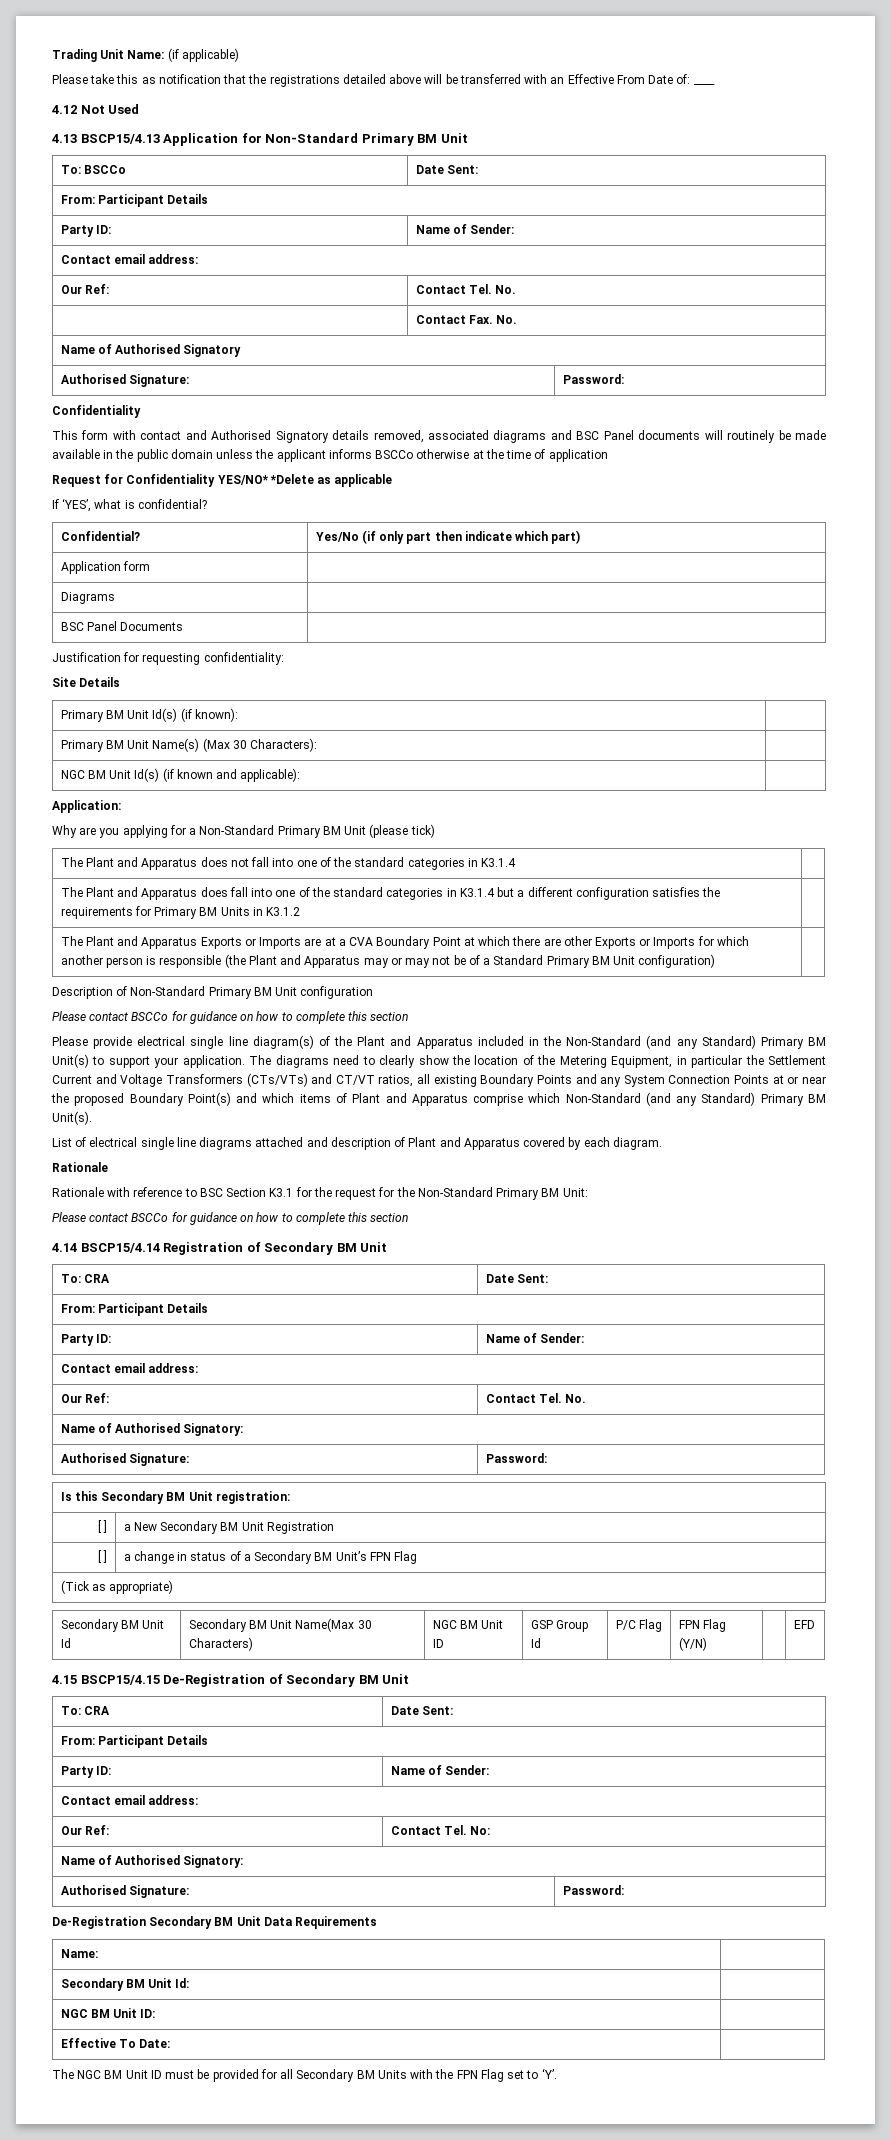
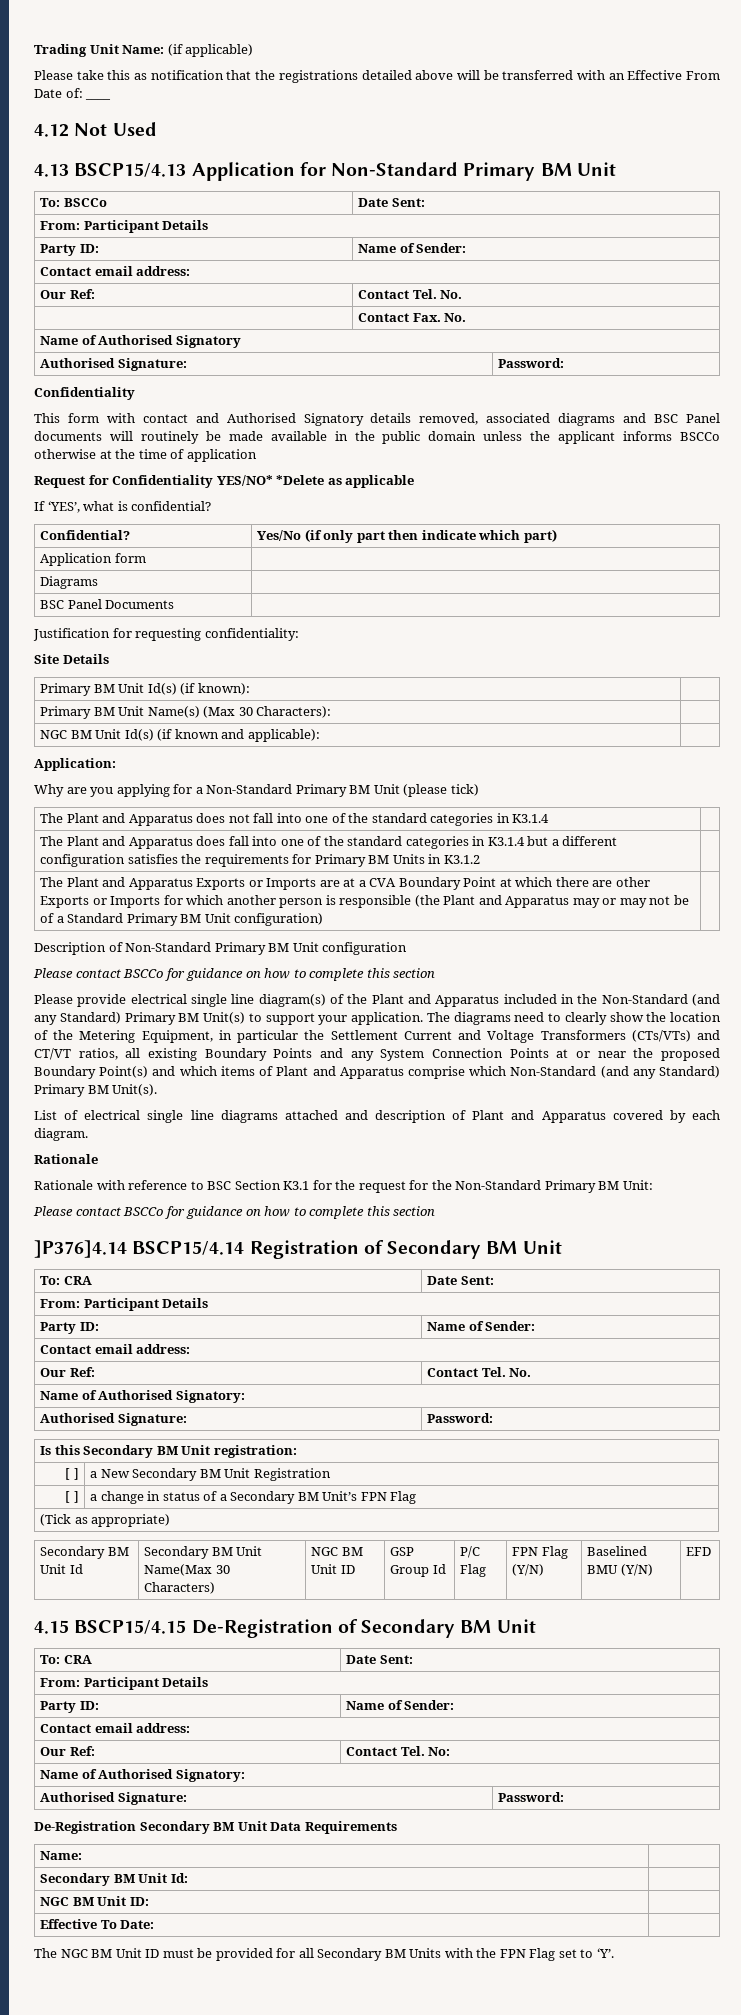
[52,1243,77,1252] 4.14 -> [34,1240,127,1258] ]P376]4.14
(707, 1644) none -> [587,1546,648,1556] [587,1564,653,1576] Baselined BMU (Y/N)

